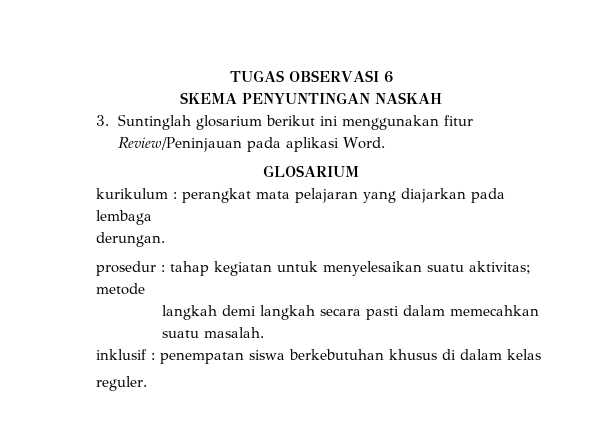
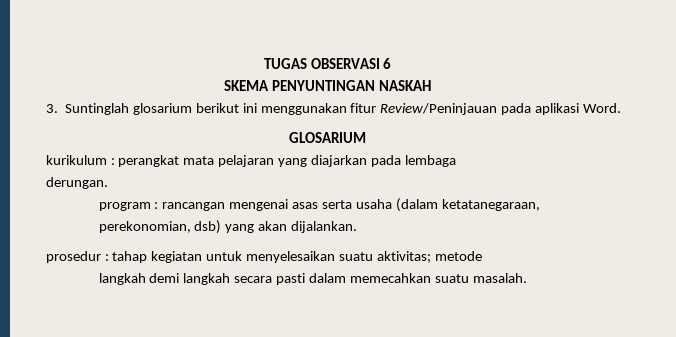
(166, 239) none -> [98,198,540,212] [98,220,358,234] // program : rancangan mengenai asas serta usaha (dalam ketatanegaraan, perekonomian, dsb) yang akan dijalankan.
[96,349,542,364] [96,376,148,391] // inklusif : penempatan siswa berkebutuhan khusus di dalam kelas // reguler. -> (527, 278) none

